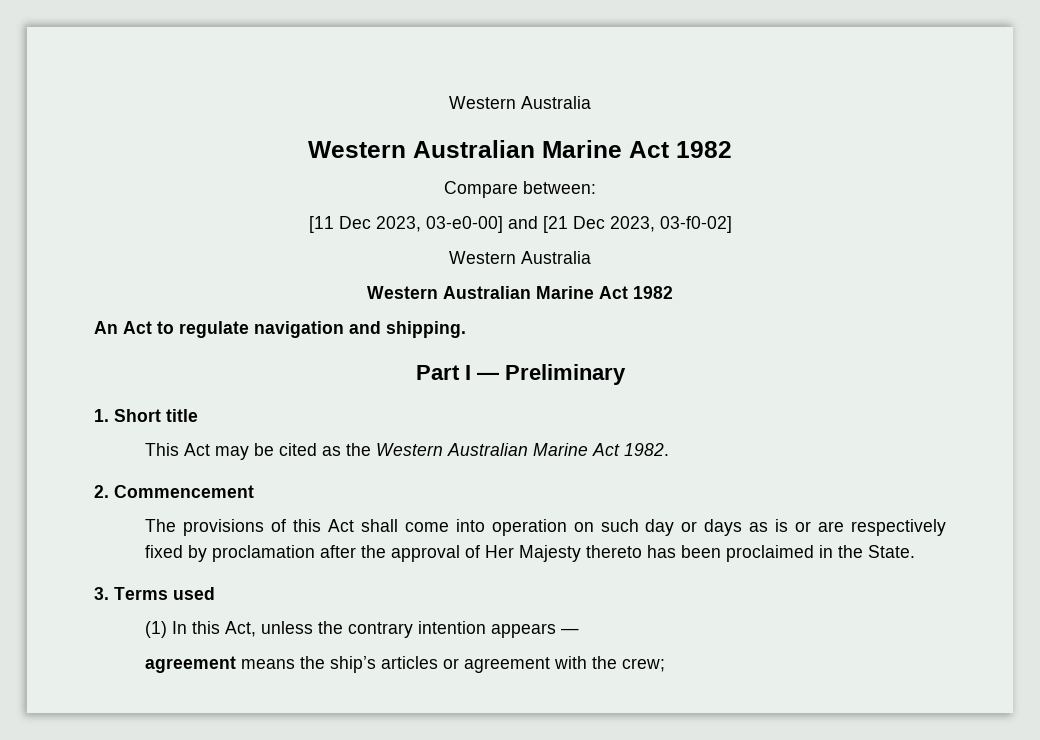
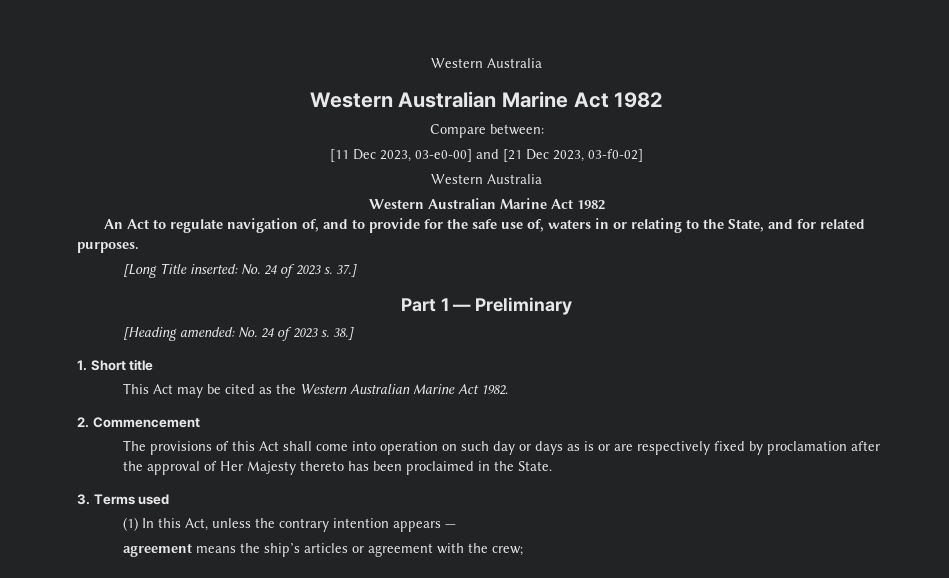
[349,321,466,338] [415,364,626,385] and shipping. // Part I — Preliminary -> [301,218,865,233] [77,242,139,253] [123,263,358,278] [400,297,573,315] [123,327,355,341] of, and to provide for the safe use of, waters in or relating to the State, and for related purposes. // [Long Title inserted: No. 24 of 2023 s. 37.] // Part 1 — Preliminary // [Heading amended: No. 24 of 2023 s. 38.]

